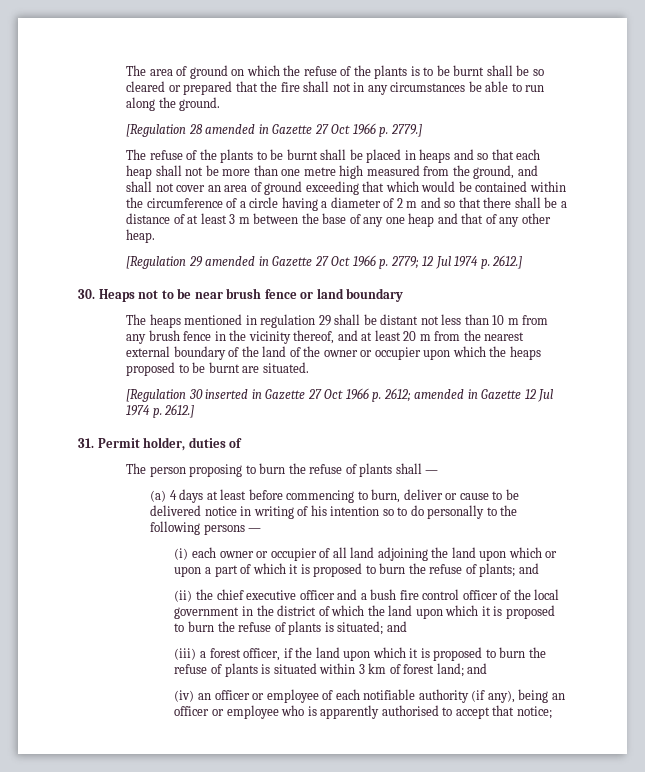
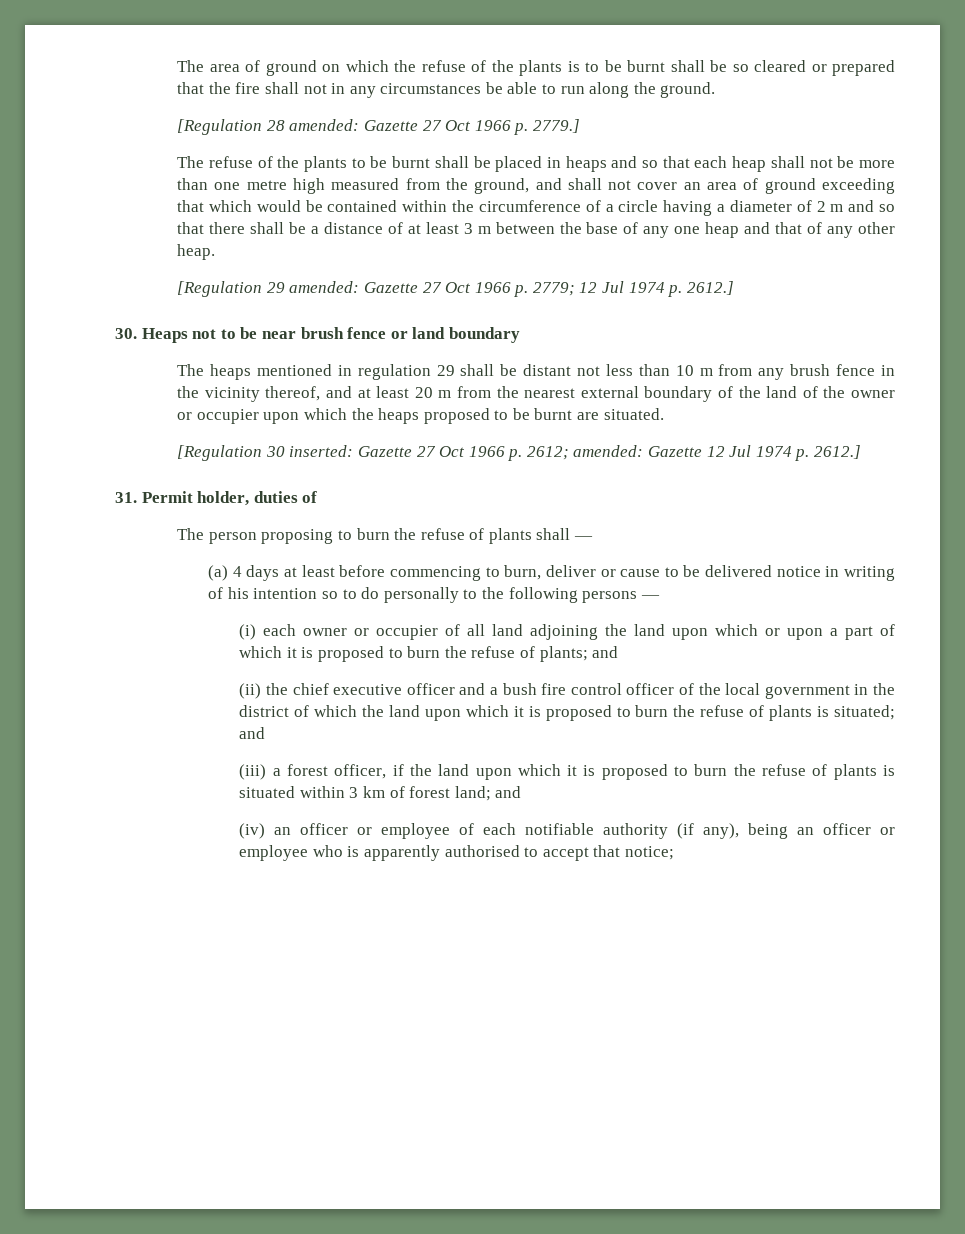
[205,124,269,134] amended in -> [289,119,360,131] amended:
[205,256,269,266] amended in -> [289,281,360,293] amended:
[205,389,262,399] inserted in -> [289,445,354,457] inserted:
[414,389,478,399] amended in -> [573,445,644,457] amended:

